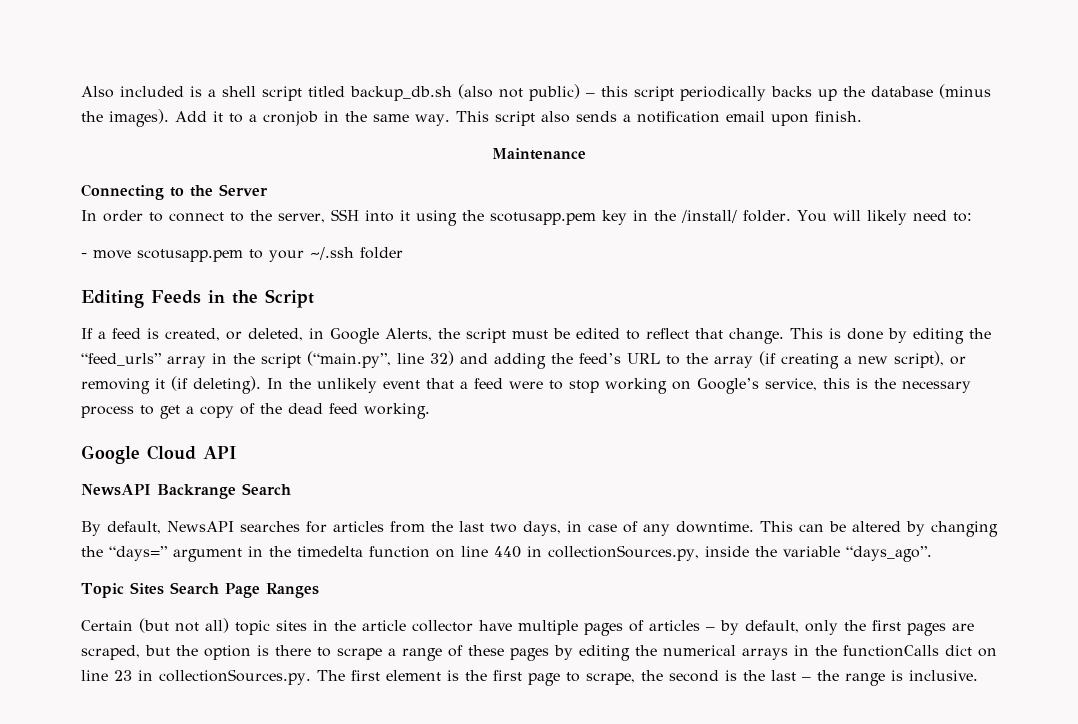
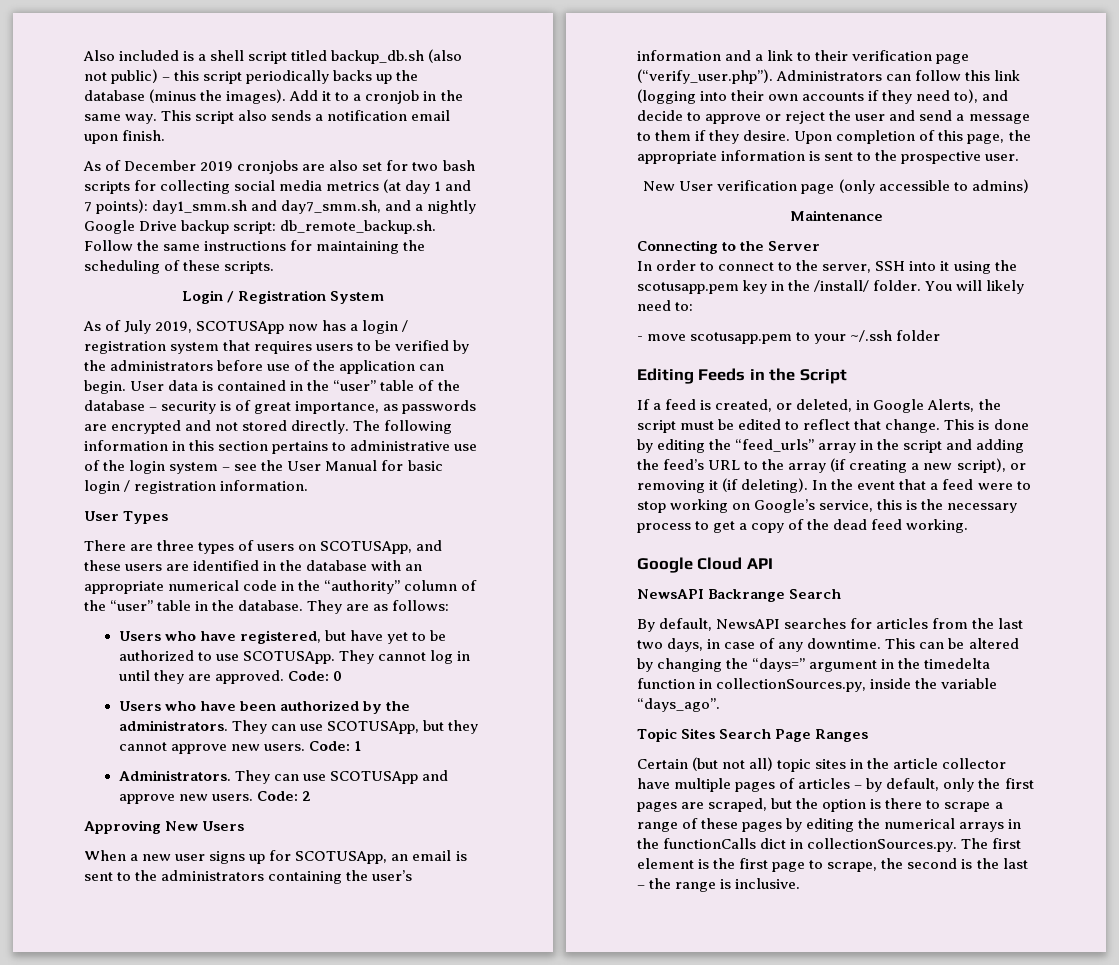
(862, 116) none -> [83,160,475,174] [84,179,472,194] [84,199,477,214] [84,220,437,234] [84,240,426,254] [84,260,275,274] [181,290,385,304] [83,320,409,334] [84,340,470,354] [84,360,445,374] [84,380,460,394] [84,400,477,414] [84,420,453,434] [84,440,478,454] [84,460,443,474] [84,480,309,494] [84,511,169,524] [84,540,443,554] [84,560,423,571] [84,580,478,594] [84,600,450,614] [118,630,447,644] [118,650,471,664] [118,670,343,684] [118,700,411,714] [118,720,479,734] [118,741,362,754] [118,770,449,784] [118,791,311,804] [84,820,245,834] [84,850,467,864] [84,870,413,884] [637,50,970,64] [637,69,1021,84] [637,89,1009,104] [637,110,1030,124] [637,130,1031,144] [637,150,1020,164] [643,179,1029,194] // As of December 2019 cronjobs are also set for two bash scripts for collecting social media metrics (at day 1 and 7 points): day1_smm.sh and day7_smm.sh, and a nightly Google Drive backup script: db_remote_backup.sh. Follow the same instructions for maintaining the scheduling of these scripts. // Login / Registration System // As of July 2019, SCOTUSApp now has a login / registration system that requires users to be verified by the administrators before use of the application can begin. User data is contained in the “user” table of the database – security is of great importance, as passwords are encrypted and not stored directly. The following information in this section pertains to administrative use of the login system – see the User Manual for basic login / registration information. // User Types // There are three types of users on SCOTUSApp, and these users are identified in the database with an appropriate numerical code in the “authority” column of the “user” table in the database. They are as follows: // Users who have registered, but have yet to be authorized to use SCOTUSApp. They cannot log in until they are approved. Code: 0 // Users who have been authorized by the administrators. They can use SCOTUSApp, but they cannot approve new users. Code: 1 // Administrators. They can use SCOTUSApp and approve new users. Code: 2 // Approving New Users // When a new user signs up for SCOTUSApp, an email is sent to the administrators containing the user’s information and a link to their verification page (“verify_user.php”). Administrators can follow this link (logging into their own accounts if they need to), and decide to approve or reject the user and send a message to them if they desire. Upon completion of this page, the appropriate information is sent to the prospective user. // New User verification page (only accessible to admins)
[307,351,454,368] (“main.py”, line 32) -> (943, 446) none
[317,378,377,393] unlikely -> (854, 484) none
[436,546,521,558] on line 440 -> (695, 683) none
[978,648,997,657] [81,670,132,681] on line 23 -> (787, 843) none

